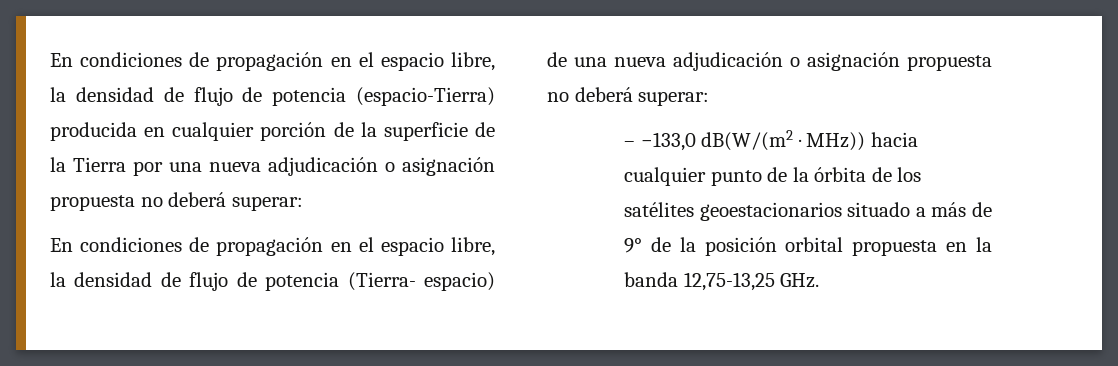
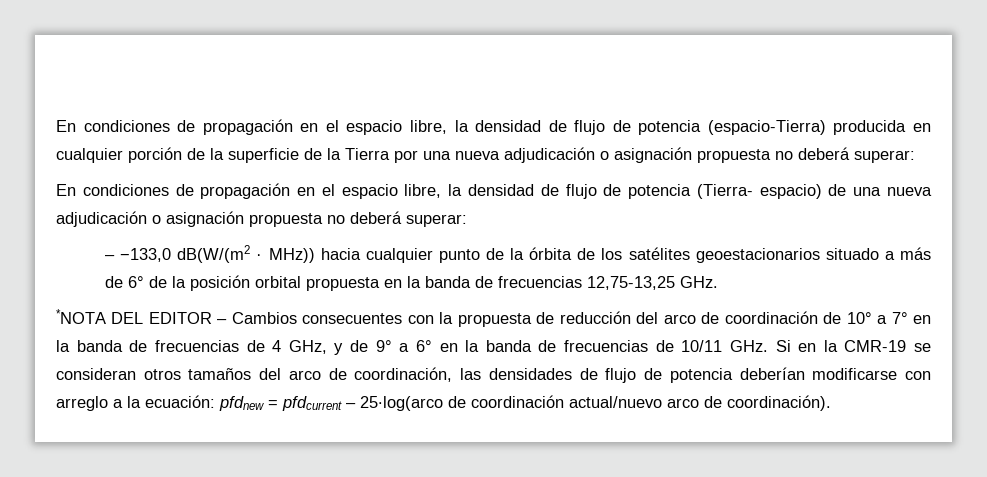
[623,238,642,253] 9° -> [128,276,145,288] 6°
(678, 279) none -> [475,276,583,288] de frecuencias
(820, 280) none -> [56,309,932,327] [56,340,931,355] [56,367,932,383] [56,395,831,411] // *NOTA DEL EDITOR – Cambios consecuentes con la propuesta de reducción del arco de coordinación de 10° a 7° en la banda de frecuencias de 4 GHz, y de 9° a 6° en la banda de frecuencias de 10/11 GHz. Si en la CMR-19 se consideran otros tamaños del arco de coordinación, las densidades de flujo de potencia deberían modificarse con arreglo a la ecuación: pfdnew = pfdcurrent – 25∙log(arco de coordinación actual/nuevo arco de coordinación).

